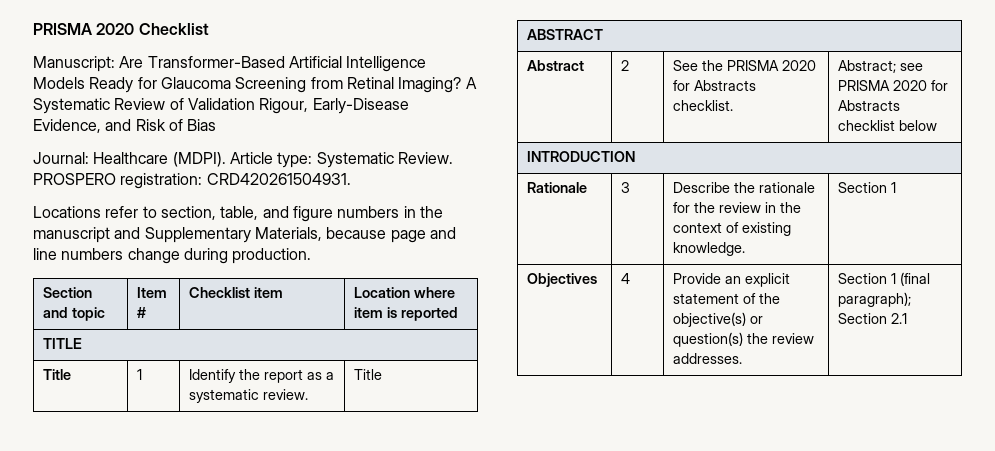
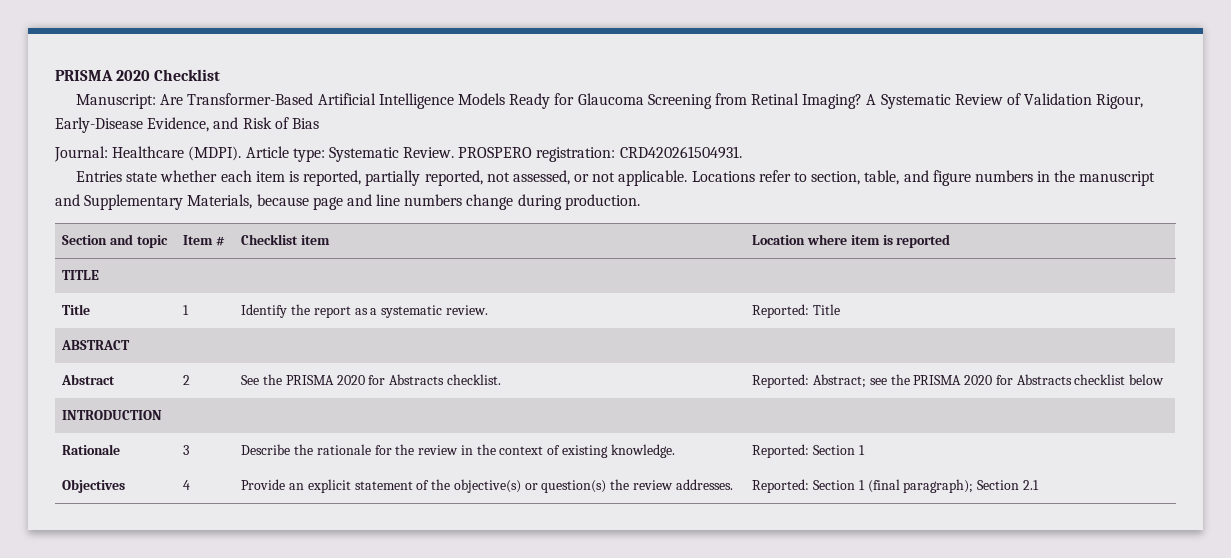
(351, 179) none -> [76,170,688,186] Entries state whether each item is reported, partially reported, not assessed, or not applicable.
(308, 394) none -> [752,304,810,318] Reported:
(733, 105) none -> [752,374,810,388] Reported:
(923, 67) none -> [890,374,910,385] the
(745, 249) none -> [752,444,810,458] Reported:
(742, 358) none -> [752,479,810,493] Reported:

